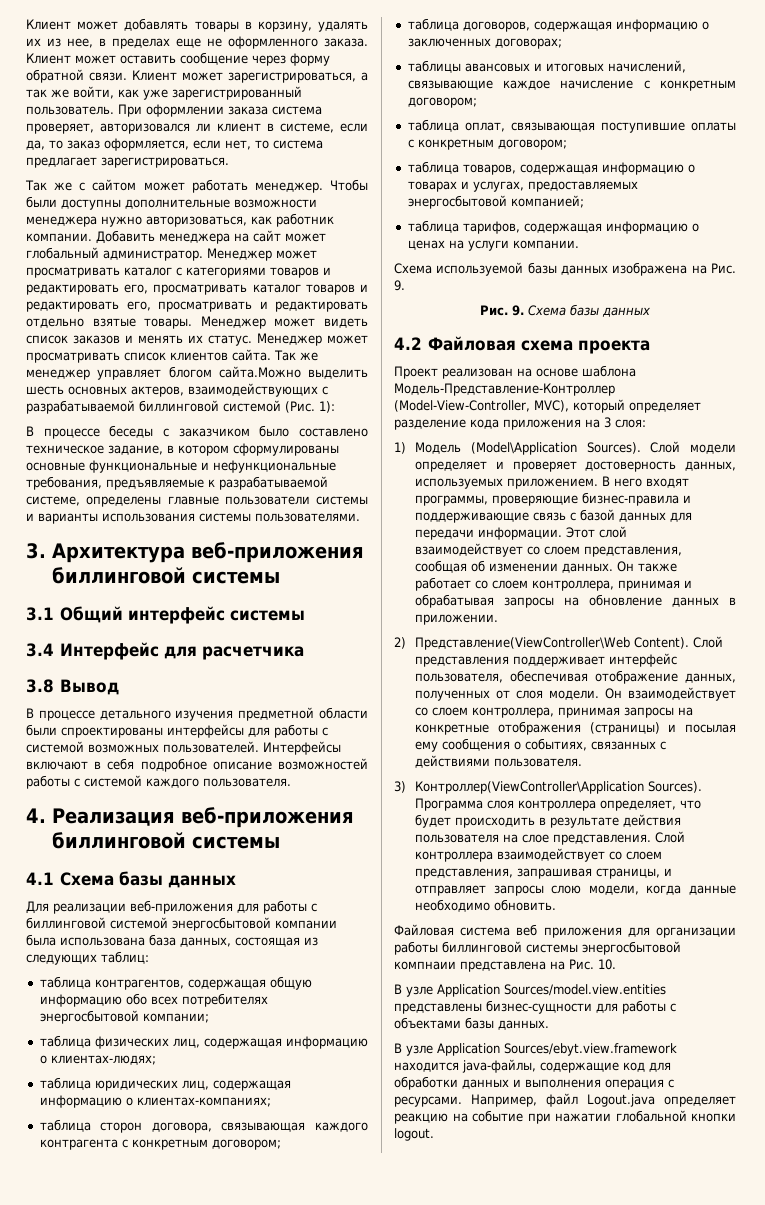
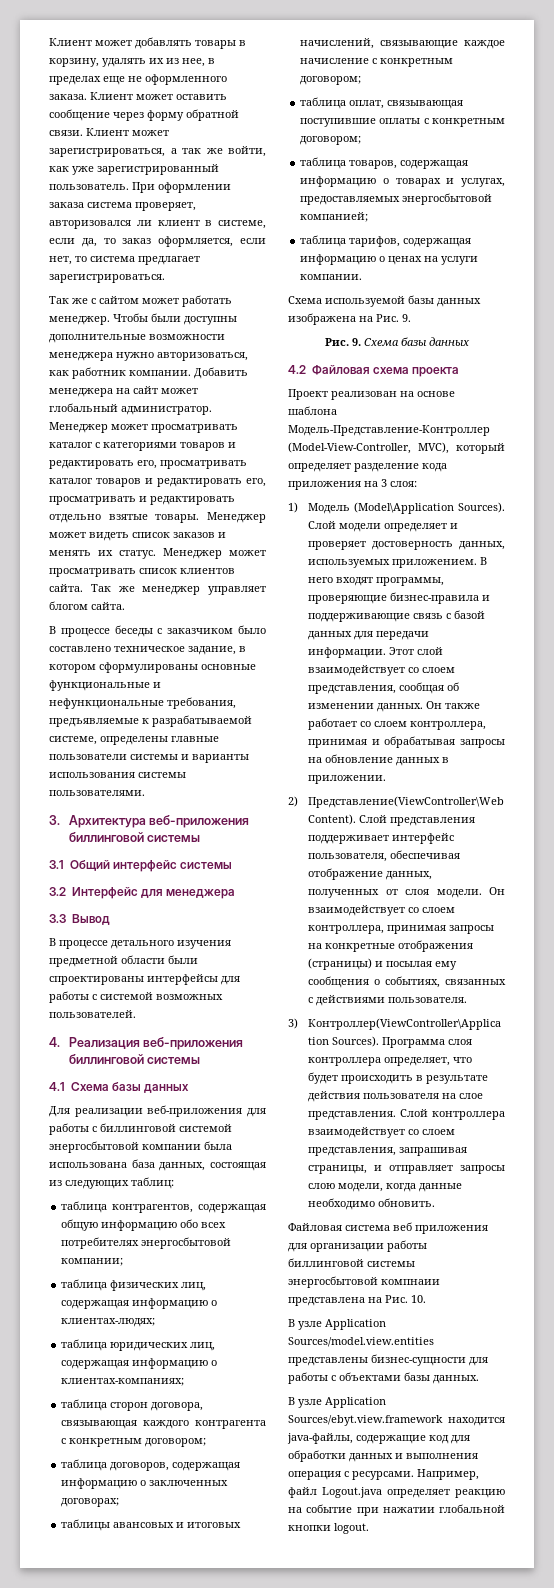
[218,366,368,379] [26,383,328,397] [26,400,335,414] сайта.Можно выделить шесть основных актеров, взаимодействующих с разрабатываемой биллинговой системой (Рис. 1): -> [91,602,125,610] сайта.
[26,643,54,657] 3.4 -> [49,887,66,896] 3.2
[202,646,305,660] [26,679,54,693] расчетчика // 3.8 -> [165,889,235,899] [49,914,66,923] менеджера // 3.3
[263,741,341,755] [26,758,368,772] [26,775,291,789] Интерфейсы включают в себя подробное описание возможностей работы с системой каждого пользователя. -> (136, 1014) none

